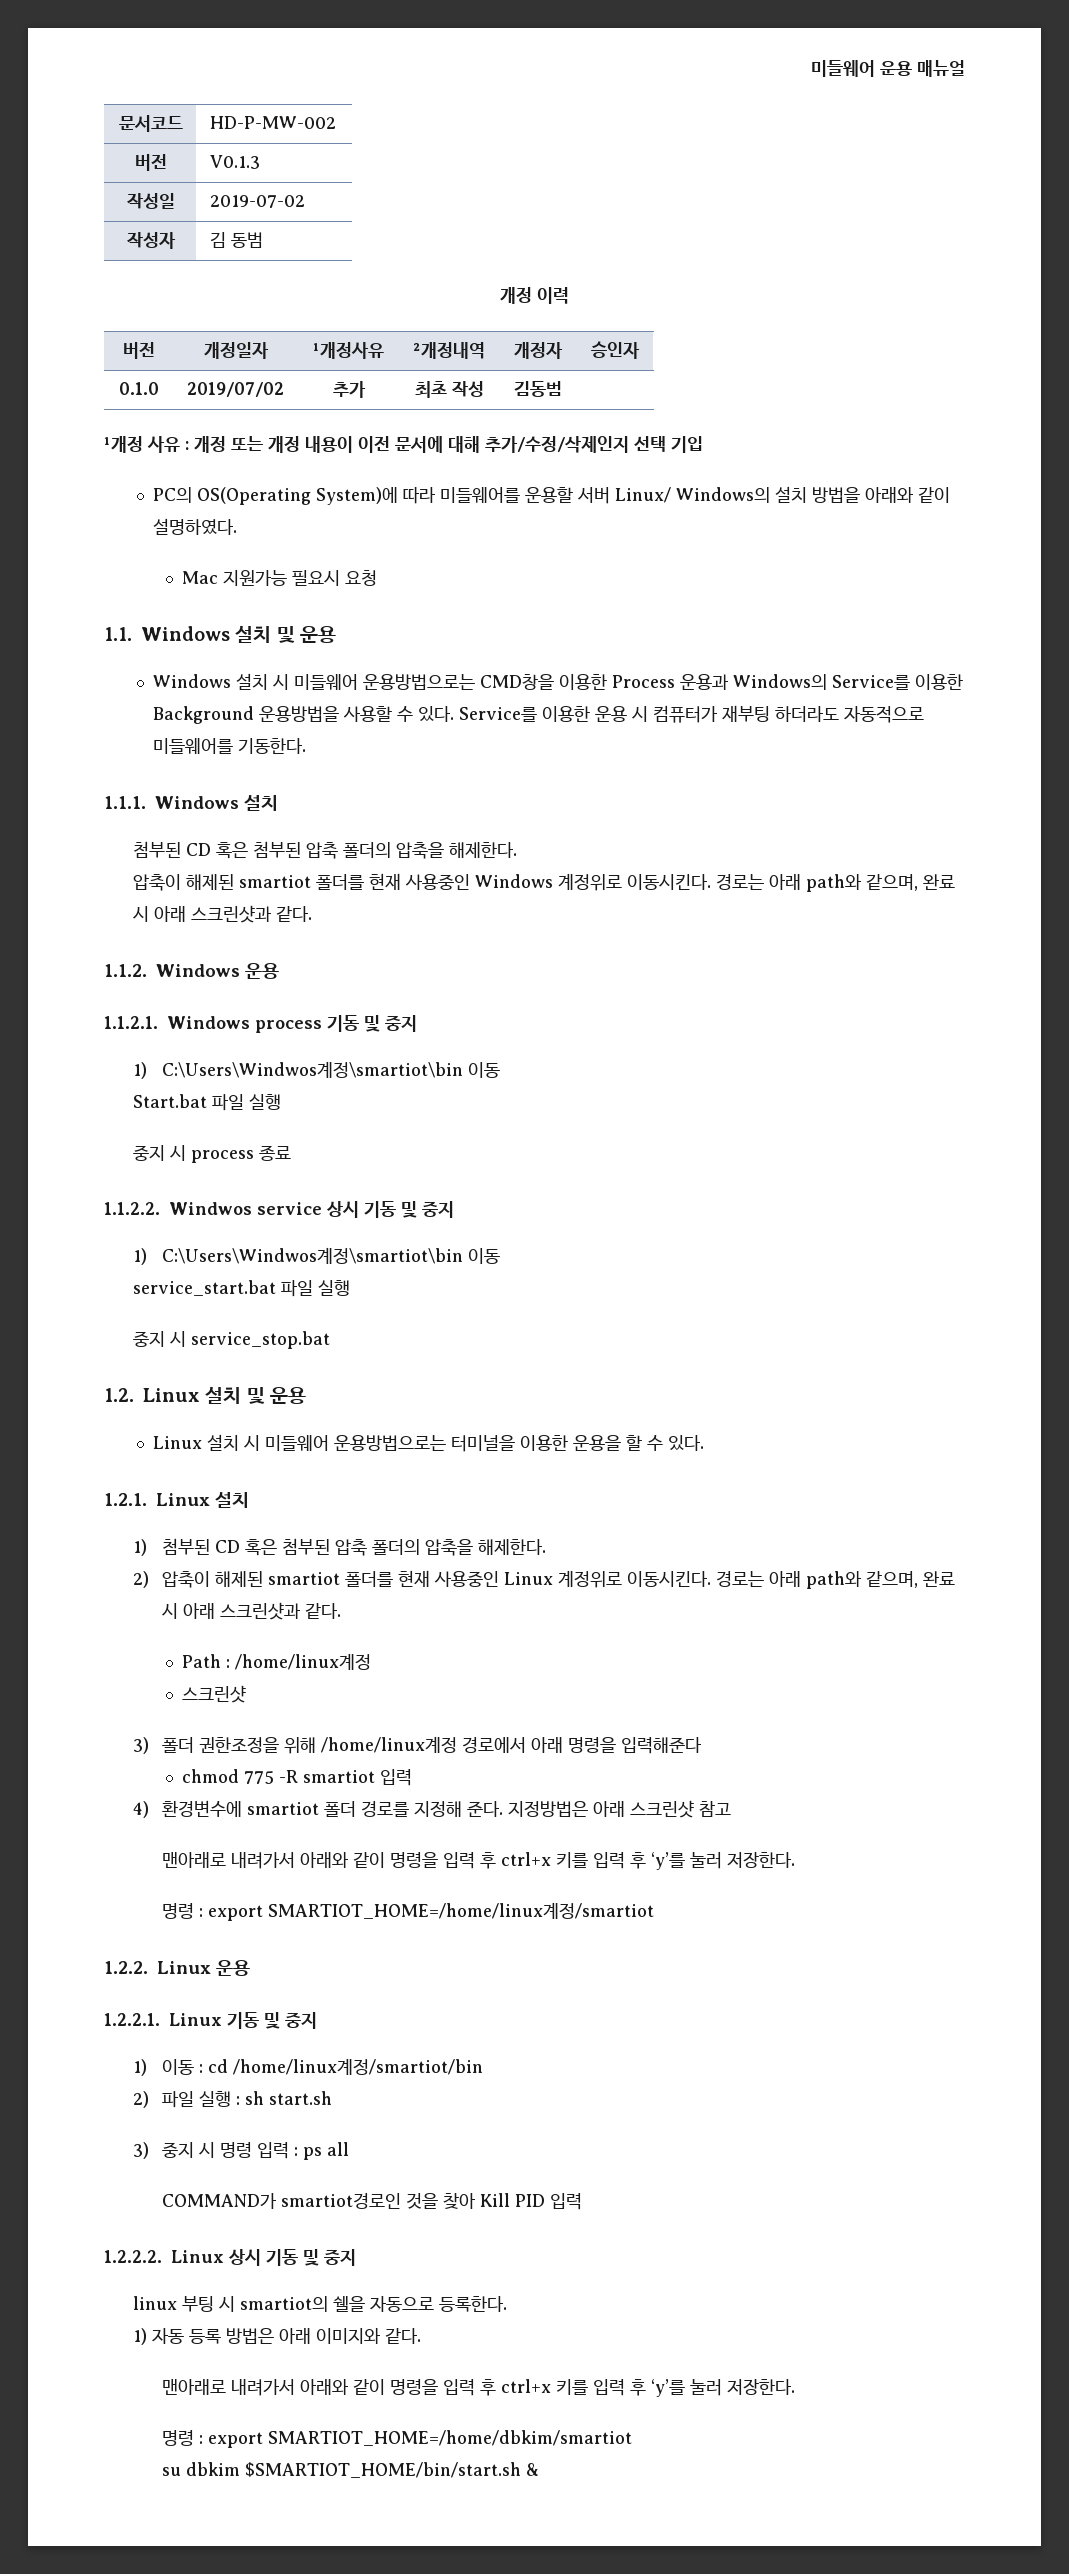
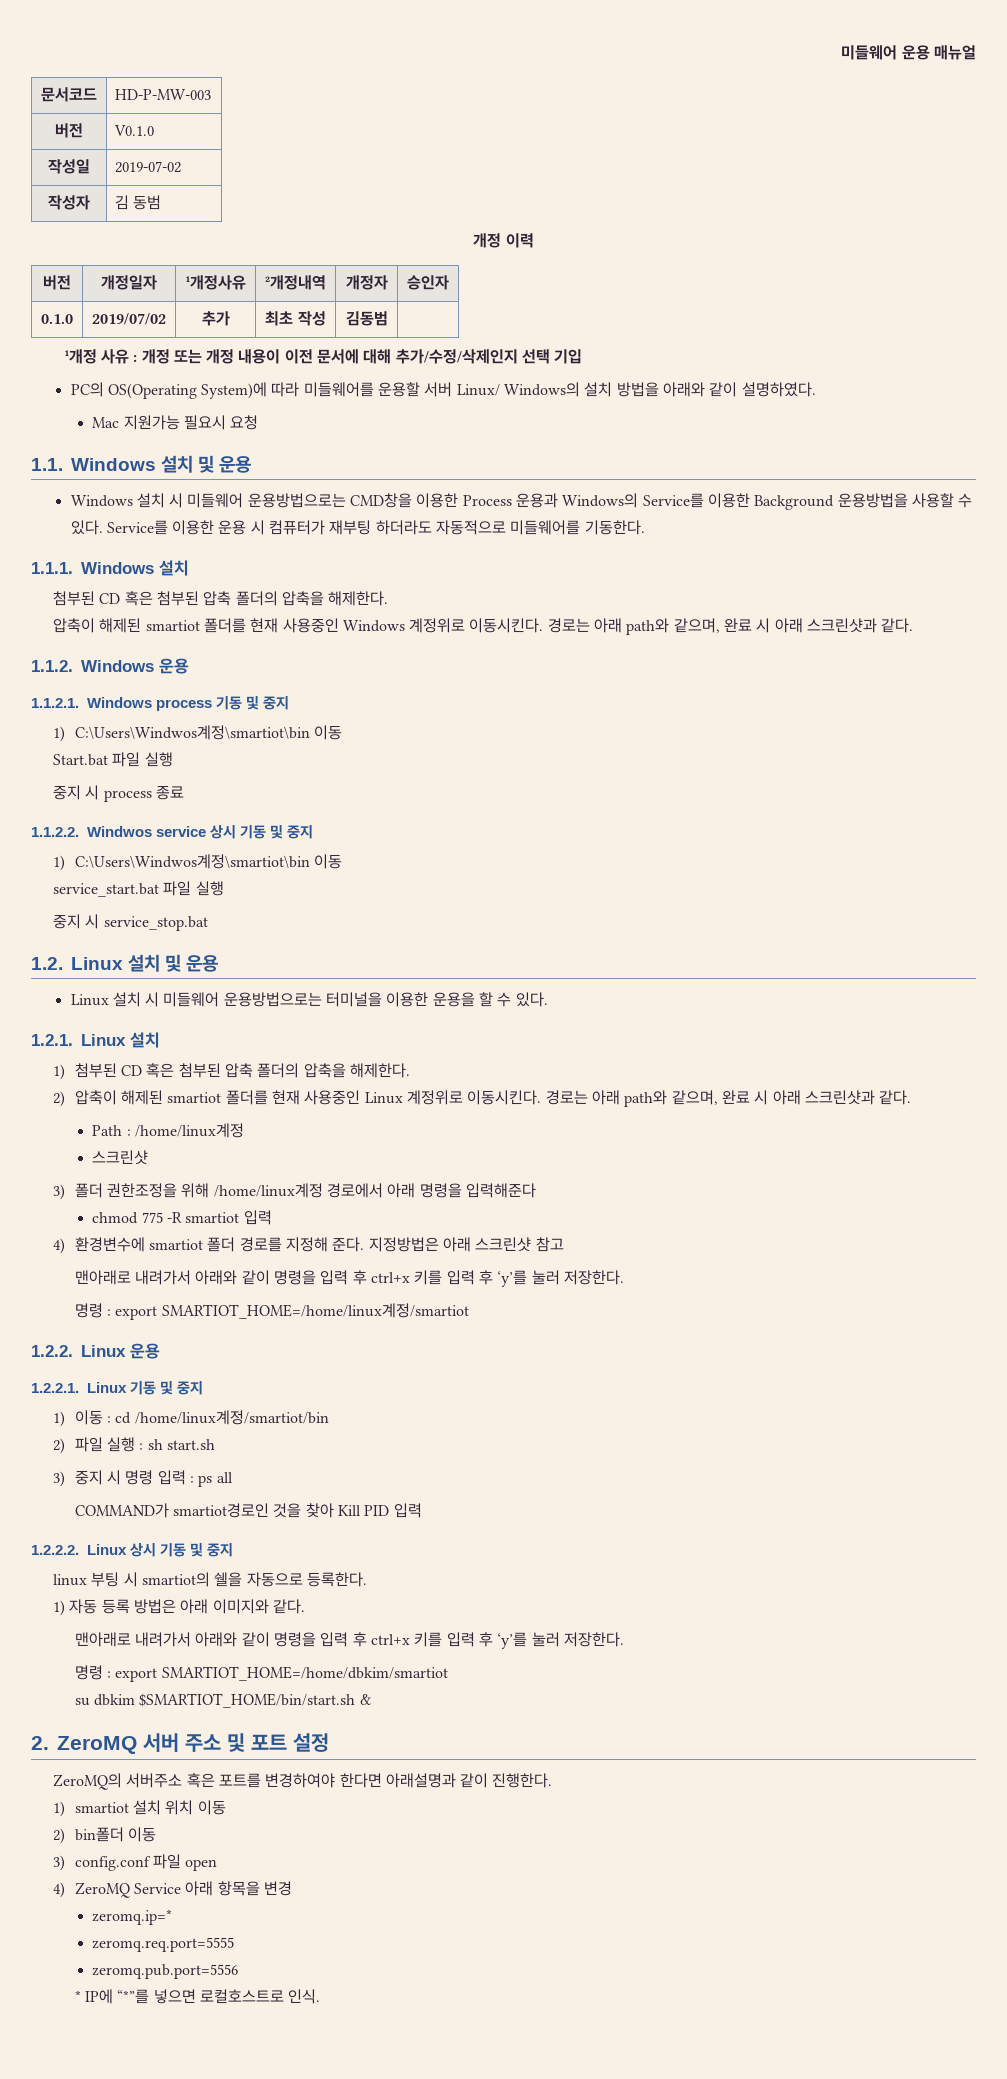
[209,116,336,129] [134,154,167,171] [209,155,260,169] HD-P-MW-002 // 버전 | V0.1.3 -> [115,89,212,100] [55,123,83,138] [114,125,155,136] HD-P-MW-003 // 버전 | V0.1.0
(540, 2469) none -> [31,1733,329,1754] [52,1773,553,1790] [52,1800,226,1817] [52,1827,157,1844] [52,1854,218,1871] [52,1881,293,1898] [92,1909,173,1925] [92,1937,235,1952] [92,1964,239,1979] [74,1989,321,2004] // 2. ZeroMQ 서버 주소 및 포트 설정 // ZeroMQ의 서버주소 혹은 포트를 변경하여야 한다면 아래설명과 같이 진행한다. // 1) smartiot 설치 위치 이동 // 2) bin폴더 이동 // 3) config.conf 파일 open // 4) ZeroMQ Service 아래 항목을 변경 // zeromq.ip=* // zeromq.req.port=5555 // zeromq.pub.port=5556 // * IP에 “*”를 넣으면 로컬호스트로 인식.

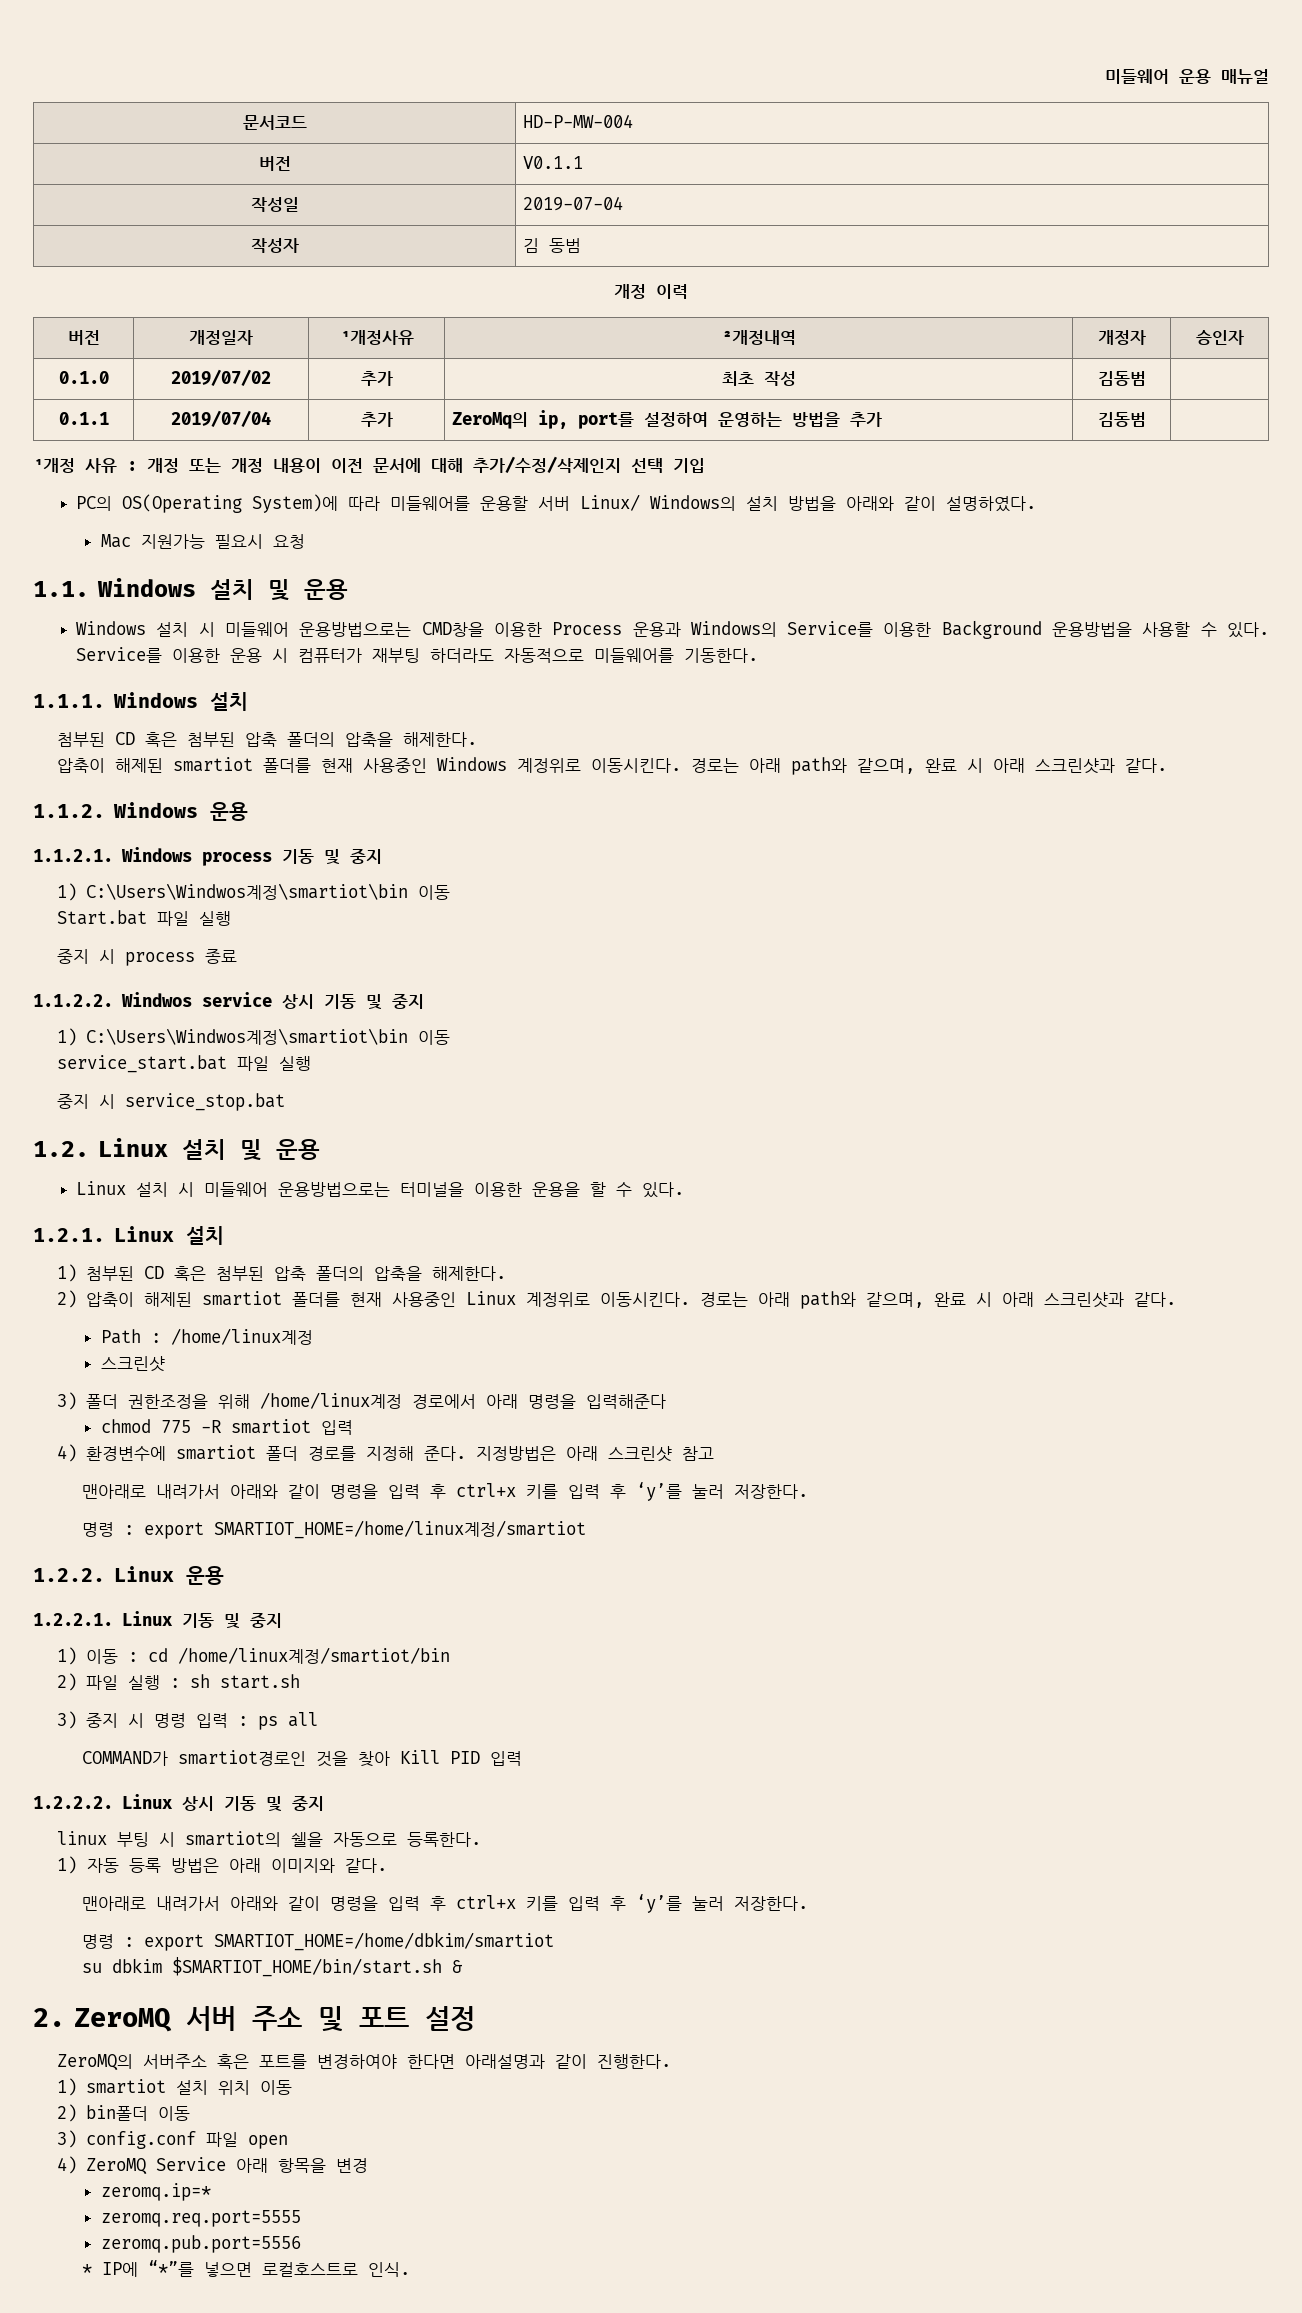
[115,89,212,100] [55,123,83,138] [114,125,155,136] HD-P-MW-003 // 버전 | V0.1.0 -> [523,114,634,128] [258,156,291,171] [523,156,584,169] HD-P-MW-004 // 버전 | V0.1.1
[115,161,182,173] 2019-07-02 -> [523,196,624,211] 2019-07-04
(388, 318) none -> [58,412,109,425] [170,410,271,427] [360,412,393,427] [452,410,883,429] [1097,412,1146,427] // 0.1.1 | 2019/07/04 | 추가 | ZeroMq의 ip, port를 설정하여 운영하는 방법을 추가 | 김동범 |

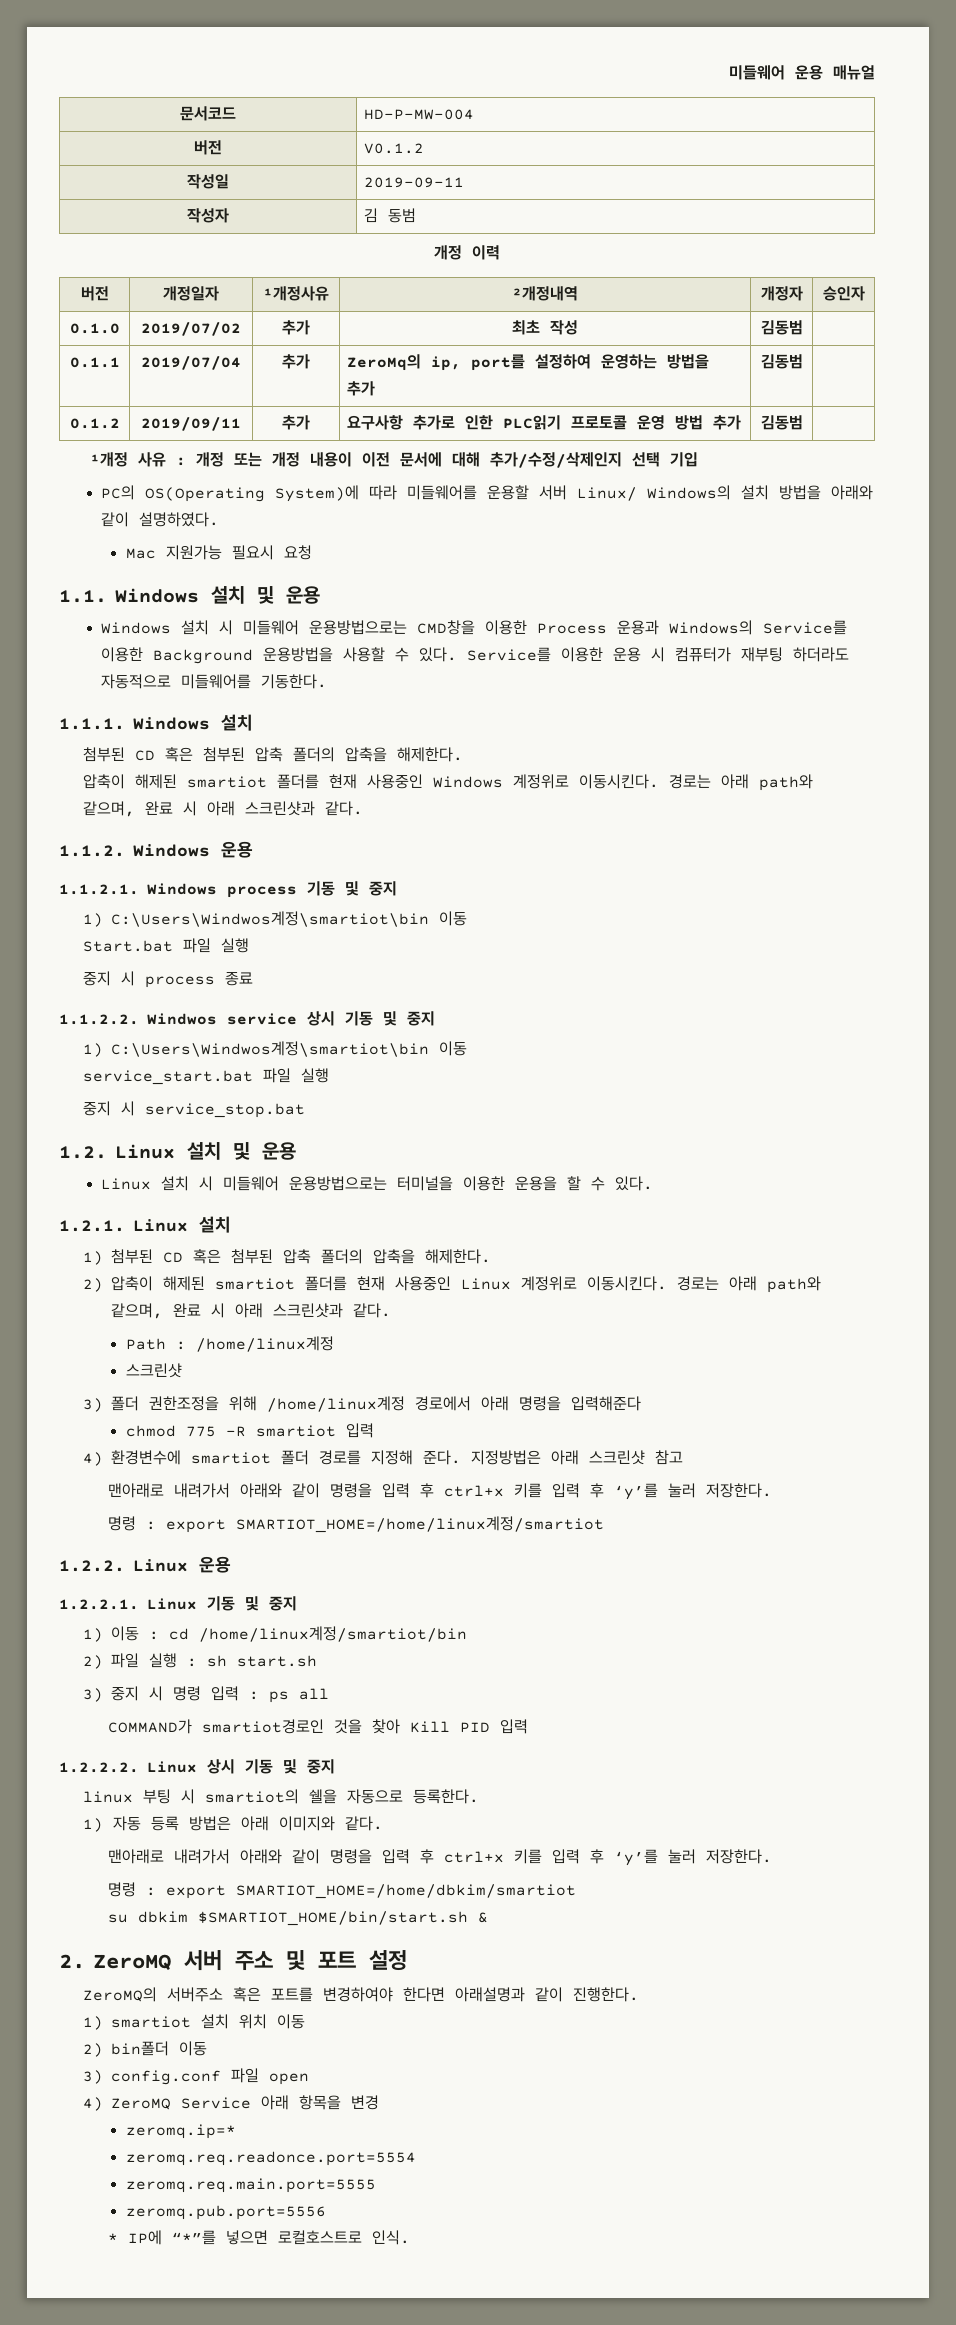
[523,156,584,169] V0.1.1 -> [363,143,424,154] V0.1.2
[523,196,624,211] 2019-07-04 -> [363,177,464,188] 2019-09-11
(1146, 419) none -> [69,418,120,429] [141,417,241,431] [282,415,310,430] [346,415,741,430] [760,415,803,430] // 0.1.2 | 2019/09/11 | 추가 | 요구사항 추가로 인한 PLC읽기 프로토콜 운영 방법 추가 | 김동범 |
[100,2210,301,2227] zeromq.req.port=5555 -> [125,2151,416,2166] [125,2178,376,2193] zeromq.req.readonce.port=5554 // zeromq.req.main.port=5555

